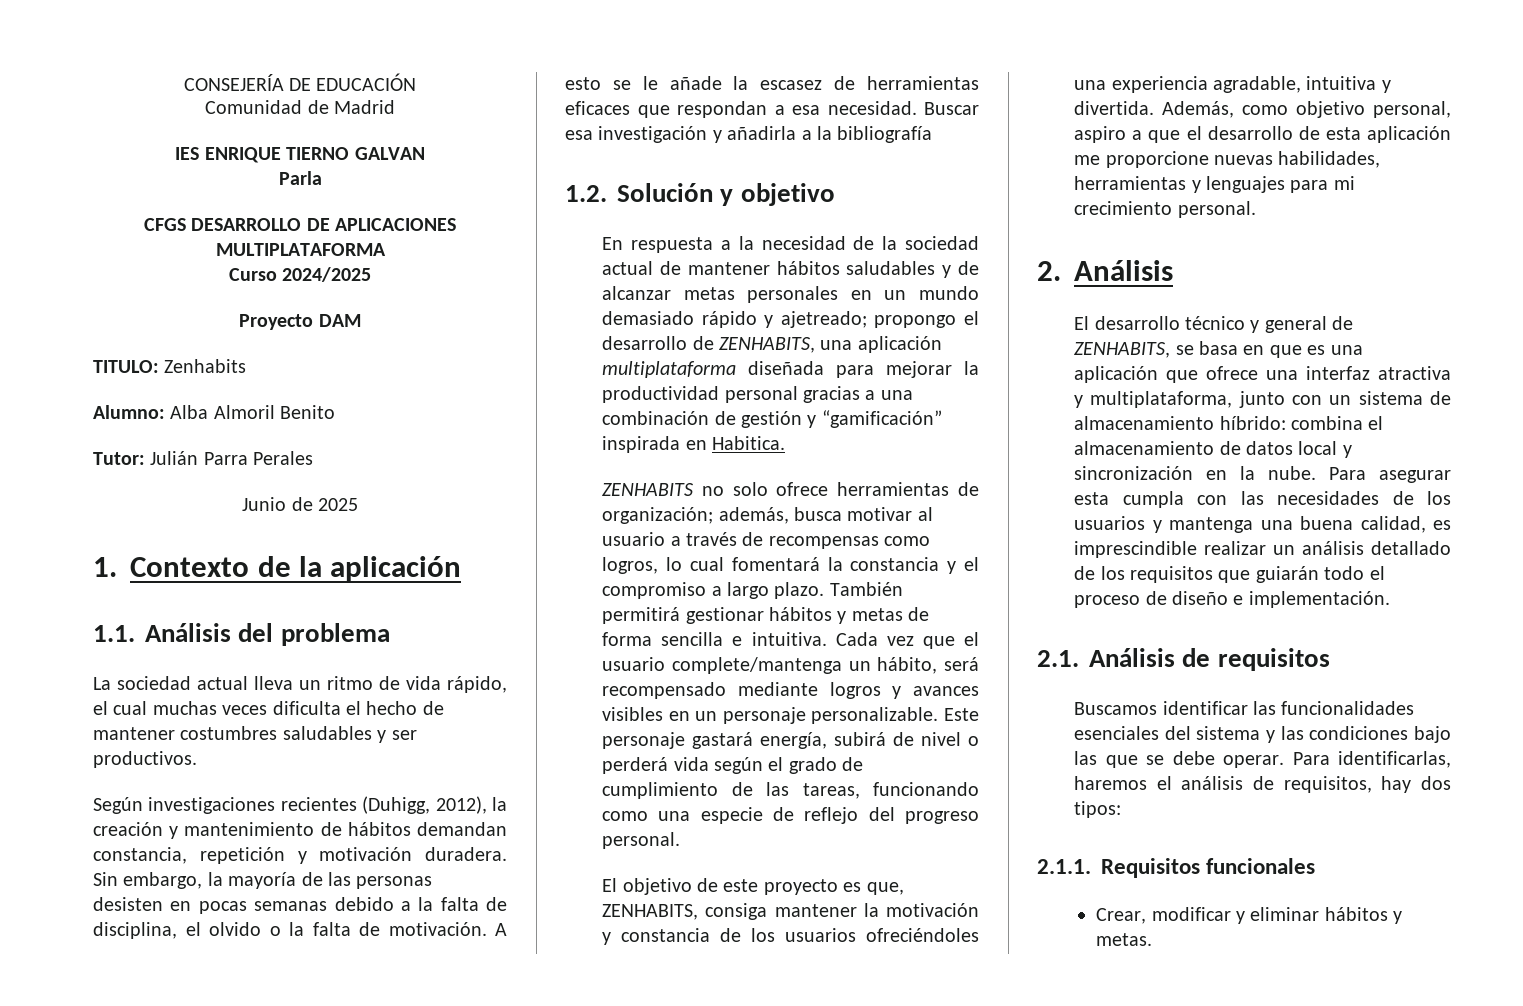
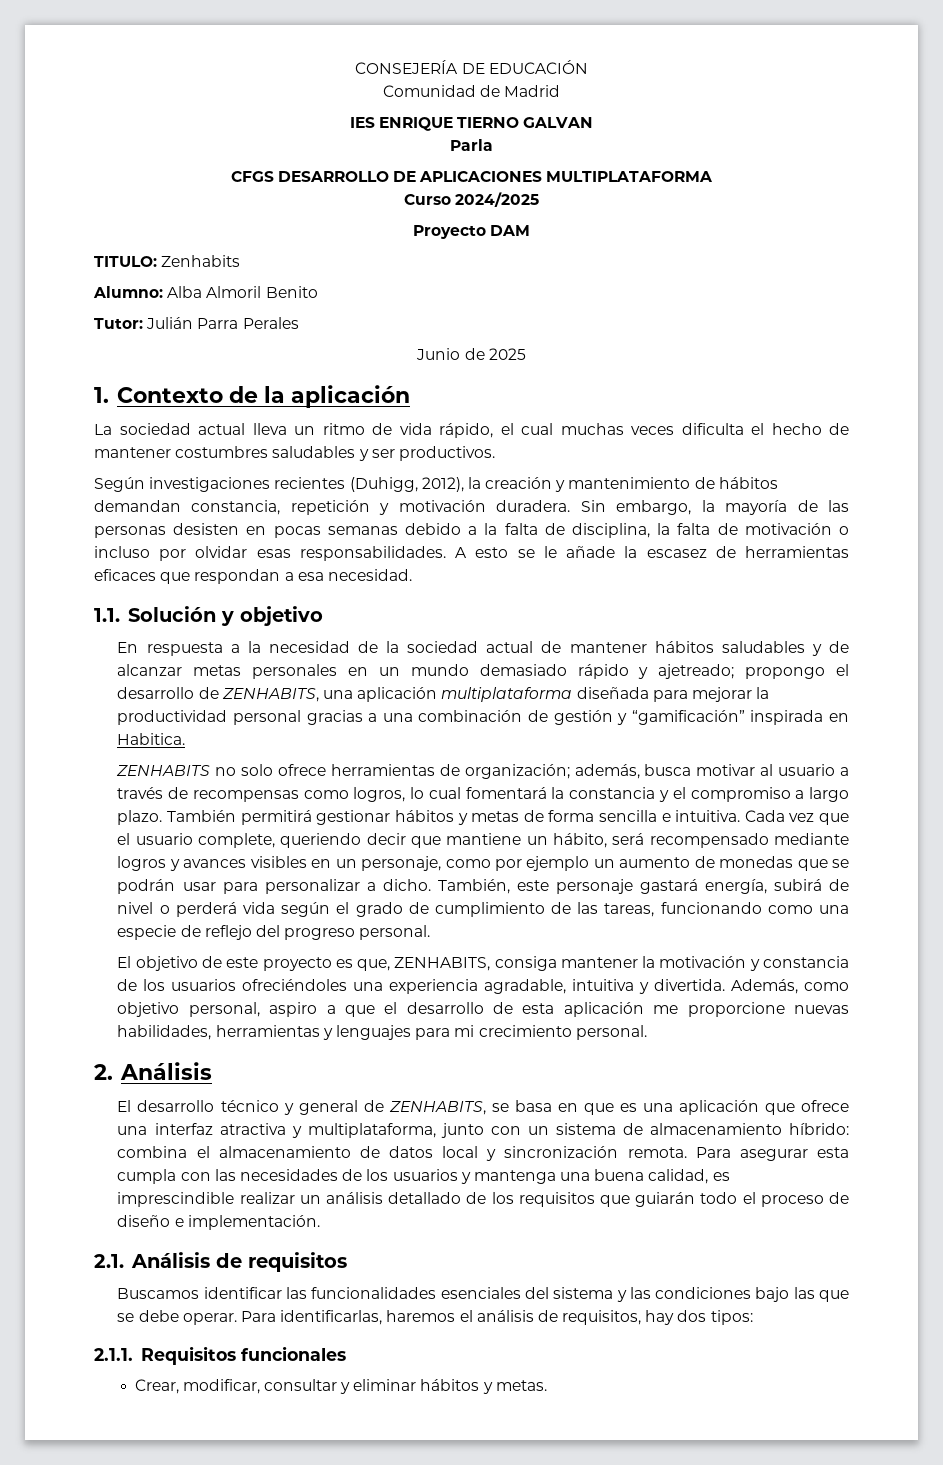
[93,623,390,646] // 1.1. Análisis del problema -> (411, 396) none
[185,922,487,936] el olvido o la falta de motivación. -> [657,523,850,535] [94,546,446,561] la falta de motivación o incluso por olvidar esas responsabilidades.
[924,102,979,115] [565,126,933,143] [565,185,607,202] Buscar esa investigación y añadirla a la bibliografía // 1.2. -> [94,608,120,622] // 1.1.
[671,657,842,674] complete/mantenga -> [198,833,522,848] complete, queriendo decir que mantiene
[722,707,979,724] personaje personalizable. Este -> [361,856,849,871] [117,879,549,894] personaje, como por ejemplo un aumento de monedas que se podrán usar para personalizar a dicho. También, este
[1206,466,1317,480] en la nube. -> [627,1147,687,1158] remota.
[1151,907,1231,921] modificar -> [182,1379,337,1394] modificar, consultar

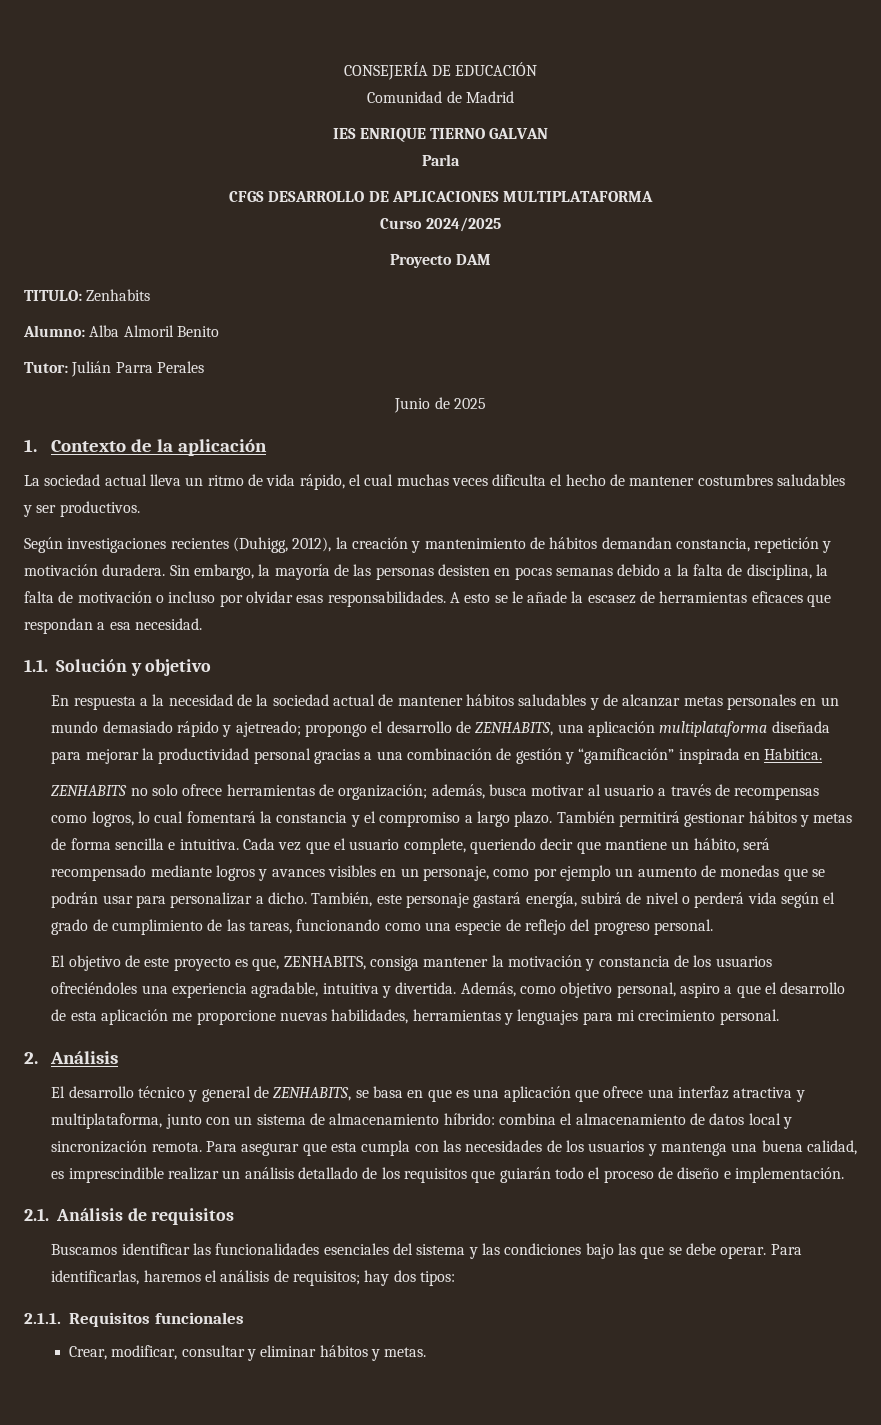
(808, 1155) none -> [302,1143,327,1156] que
[562,1310,642,1325] requisitos, -> [293,1271,361,1286] requisitos;

